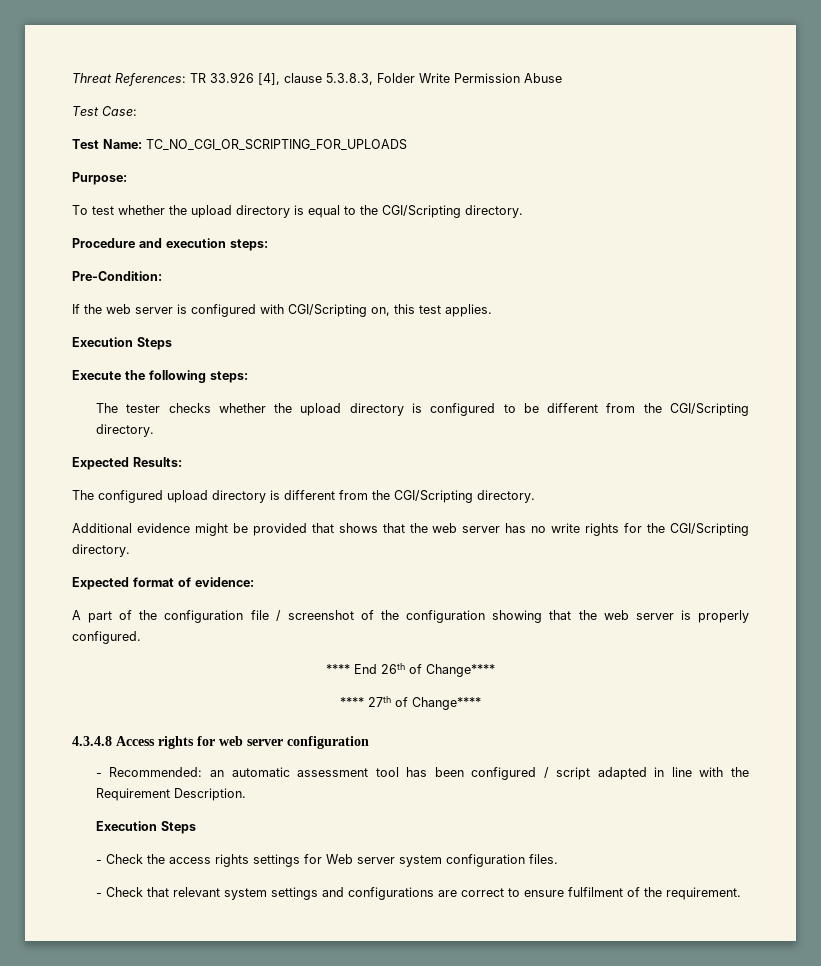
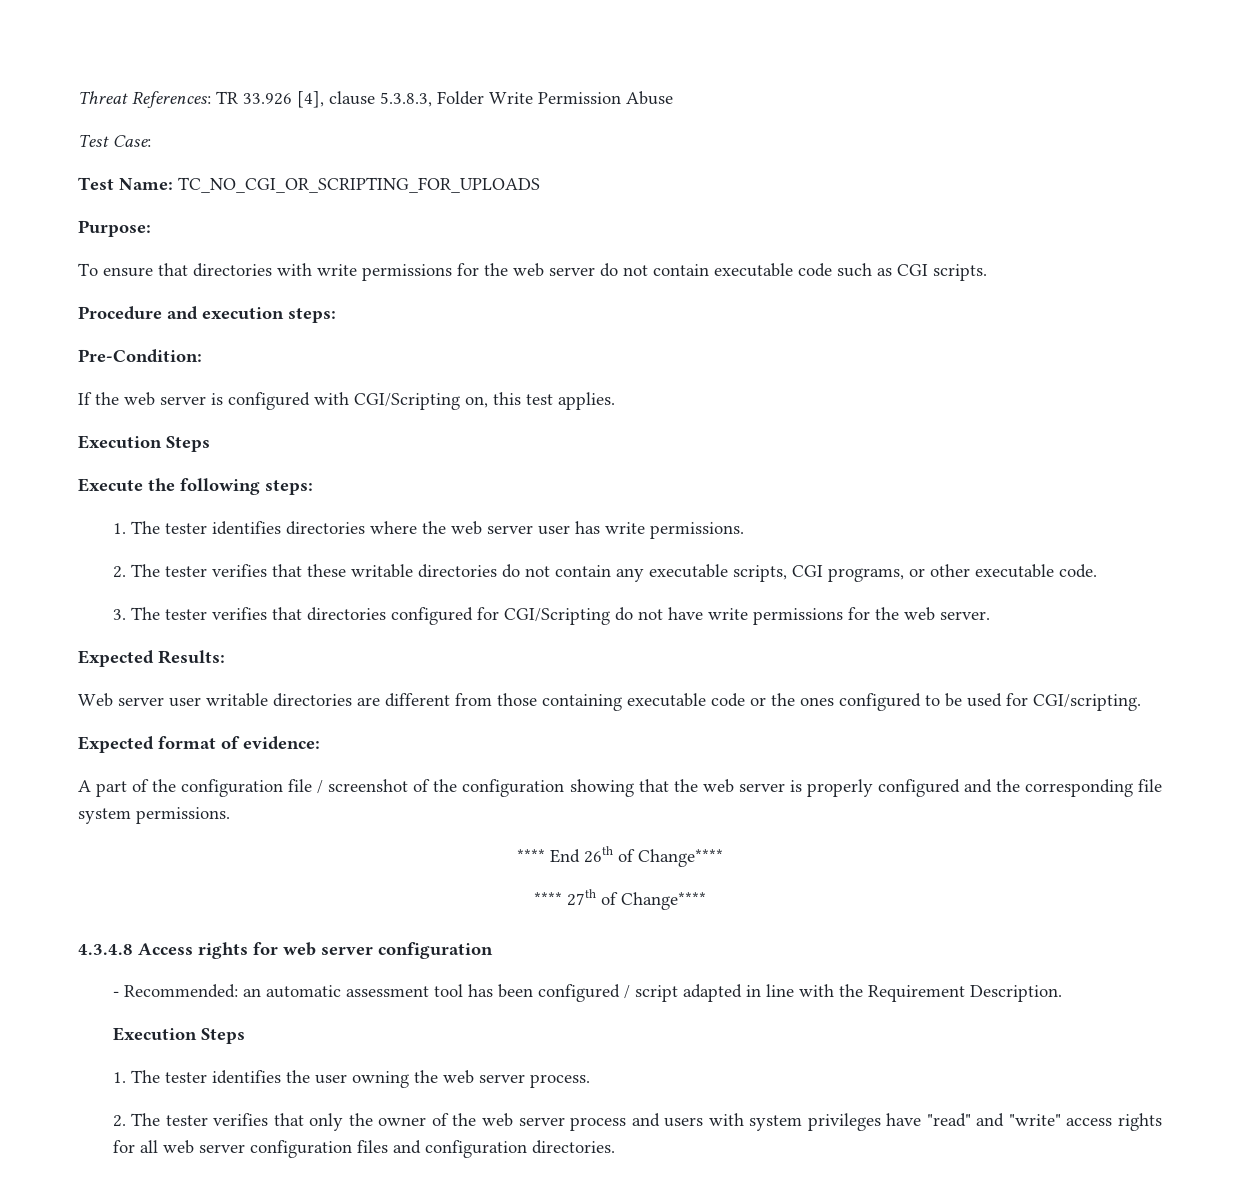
[92,205,523,218] test whether the upload directory is equal to the CGI/Scripting directory. -> [103,263,987,281] ensure that directories with write permissions for the web server do not contain executable code such as CGI scripts.
[95,403,749,416] [95,424,154,437] [72,457,182,470] [72,490,535,503] [72,523,750,536] [72,544,130,557] The tester checks whether the upload directory is configured to be different from the CGI/Scripting directory. // Expected Results: // The configured upload directory is different from the CGI/Scripting directory. // Additional evidence might be provided that shows that the web server has no write rights for the CGI/Scripting directory. -> [112,521,744,539] [112,564,1097,582] [112,607,990,625] [78,650,225,667] [78,693,1141,711] 1. The tester identifies directories where the web server user has write permissions. // 2. The tester verifies that these writable directories do not contain any executable scripts, CGI programs, or other executable code. // 3. The tester verifies that directories configured for CGI/Scripting do not have write permissions for the web server. // Expected Results: // Web server user writable directories are different from those containing executable code or the ones configured to be used for CGI/scripting.
[72,631,141,644] configured. -> [877,779,1162,797] [78,807,230,824] configured and the corresponding file system permissions.
[95,854,558,867] [95,887,741,900] - Check the access rights settings for Web server system configuration files. // - Check that relevant system settings and configurations are correct to ensure fulfilment of the requirement. -> [112,1070,590,1088] [112,1113,1162,1131] [112,1140,615,1158] 1. The tester identifies the user owning the web server process. // 2. The tester verifies that only the owner of the web server process and users with system privileges have "read" and "write" access rights for all web server configuration files and configuration directories.

